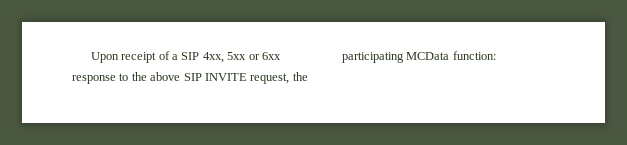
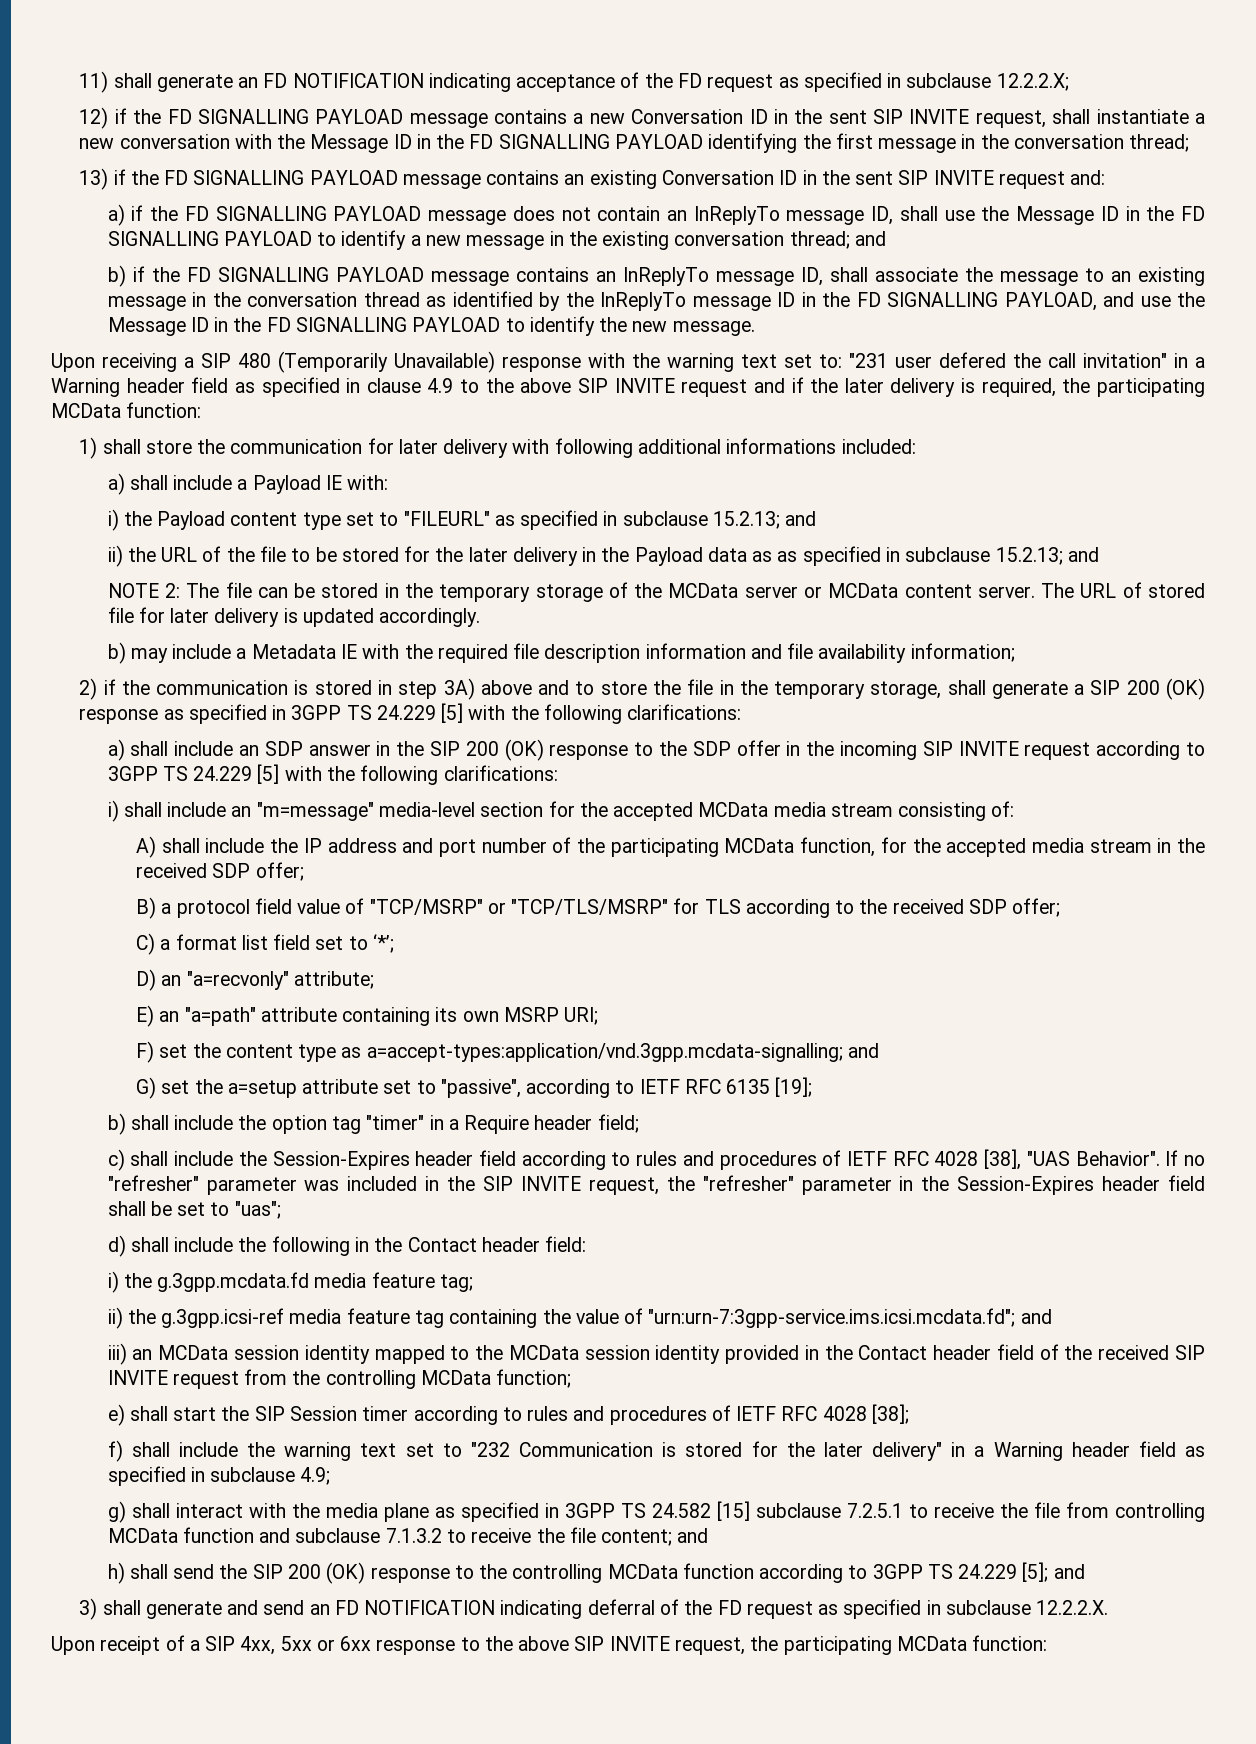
(90, 57) none -> [79,71,1069,93] [79,107,1206,129] [79,133,1190,153] [79,168,1106,190] [107,204,1206,226] [107,230,886,250] [107,265,1205,287] [107,291,1206,311] [107,316,755,336] [51,351,1205,373] [51,377,1205,397] [51,402,202,418] [79,437,916,459] [107,473,389,495] [107,509,817,531] [107,545,1099,567] [107,582,1206,602] [107,607,481,627] [107,642,1015,664] [79,678,1206,700] [79,703,742,724] [107,739,1205,761] [107,764,558,785] [107,800,1015,822] [136,836,1205,858] [136,862,304,881] [136,897,1061,919] [136,933,394,955] [136,969,374,991] [136,1005,599,1027] [136,1041,879,1063] [136,1077,813,1099] [107,1113,639,1135] [107,1149,1206,1171] [107,1175,1206,1195] [107,1201,281,1219] [107,1235,587,1257] [107,1271,474,1293] [107,1307,1052,1329] [107,1343,1206,1365] [107,1369,572,1389] [107,1404,909,1426] [107,1440,1205,1462] [107,1466,331,1486] [107,1501,1205,1523] [107,1527,709,1546] [107,1562,1085,1584] [79,1598,1109,1620] 11) shall generate an FD NOTIFICATION indicating acceptance of the FD request as specified in subclause 12.2.2.X; // 12) if the FD SIGNALLING PAYLOAD message contains a new Conversation ID in the sent SIP INVITE request, shall instantiate a new conversation with the Message ID in the FD SIGNALLING PAYLOAD identifying the first message in the conversation thread; // 13) if the FD SIGNALLING PAYLOAD message contains an existing Conversation ID in the sent SIP INVITE request and: // a) if the FD SIGNALLING PAYLOAD message does not contain an InReplyTo message ID, shall use the Message ID in the FD SIGNALLING PAYLOAD to identify a new message in the existing conversation thread; and // b) if the FD SIGNALLING PAYLOAD message contains an InReplyTo message ID, shall associate the message to an existing message in the conversation thread as identified by the InReplyTo message ID in the FD SIGNALLING PAYLOAD, and use the Message ID in the FD SIGNALLING PAYLOAD to identify the new message. // Upon receiving a SIP 480 (Temporarily Unavailable) response with the warning text set to: "231 user defered the call invitation" in a Warning header field as specified in clause 4.9 to the above SIP INVITE request and if the later delivery is required, the participating MCData function: // 1) shall store the communication for later delivery with following additional informations included: // a) shall include a Payload IE with: // i) the Payload content type set to "FILEURL" as specified in subclause 15.2.13; and // ii) the URL of the file to be stored for the later delivery in the Payload data as as specified in subclause 15.2.13; and // NOTE 2: The file can be stored in the temporary storage of the MCData server or MCData content server. The URL of stored file for later delivery is updated accordingly. // b) may include a Metadata IE with the required file description information and file availability information; // 2) if the communication is stored in step 3A) above and to store the file in the temporary storage, shall generate a SIP 200 (OK) response as specified in 3GPP TS 24.229 [5] with the following clarifications: // a) shall include an SDP answer in the SIP 200 (OK) response to the SDP offer in the incoming SIP INVITE request according to 3GPP TS 24.229 [5] with the following clarifications: // i) shall include an "m=message" media-level section for the accepted MCData media stream consisting of: // A) shall include the IP address and port number of the participating MCData function, for the accepted media stream in the received SDP offer; // B) a protocol field value of "TCP/MSRP" or "TCP/TLS/MSRP" for TLS according to the received SDP offer; // C) a format list field set to ‘*’; // D) an "a=recvonly" attribute; // E) an "a=path" attribute containing its own MSRP URI; // F) set the content type as a=accept-types:application/vnd.3gpp.mcdata-signalling; and // G) set the a=setup attribute set to "passive", according to IETF RFC 6135 [19]; // b) shall include the option tag "timer" in a Require header field; // c) shall include the Session-Expires header field according to rules and procedures of IETF RFC 4028 [38], "UAS Behavior". If no "refresher" parameter was included in the SIP INVITE request, the "refresher" parameter in the Session-Expires header field shall be set to "uas"; // d) shall include the following in the Contact header field: // i) the g.3gpp.mcdata.fd media feature tag; // ii) the g.3gpp.icsi-ref media feature tag containing the value of "urn:urn-7:3gpp-service.ims.icsi.mcdata.fd"; and // iii) an MCData session identity mapped to the MCData session identity provided in the Contact header field of the received SIP INVITE request from the controlling MCData function; // e) shall start the SIP Session timer according to rules and procedures of IETF RFC 4028 [38]; // f) shall include the warning text set to "232 Communication is stored for the later delivery" in a Warning header field as specified in subclause 4.9; // g) shall interact with the media plane as specified in 3GPP TS 24.582 [15] subclause 7.2.5.1 to receive the file from controlling MCData function and subclause 7.1.3.2 to receive the file content; and // h) shall send the SIP 200 (OK) response to the controlling MCData function according to 3GPP TS 24.229 [5]; and // 3) shall generate and send an FD NOTIFICATION indicating deferral of the FD request as specified in subclause 12.2.2.X. //

